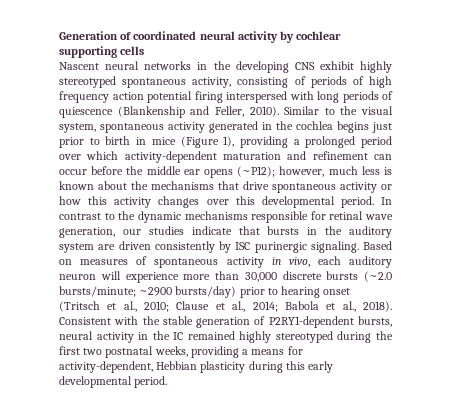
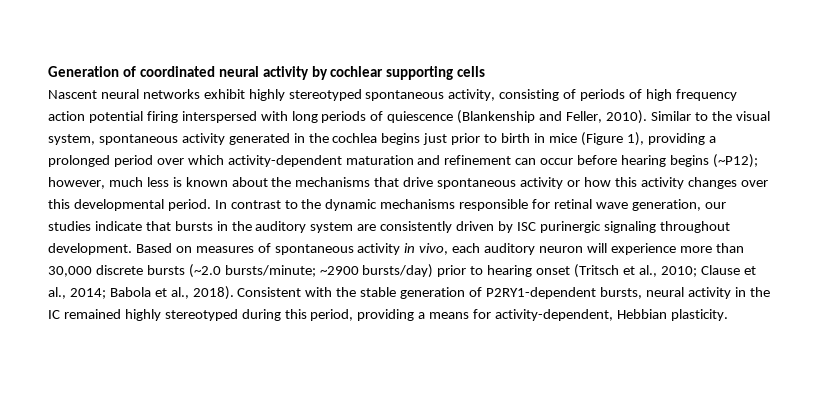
[197,61,315,73] in the developing CNS -> (200, 94) none
[126,166,233,178] the middle ear opens -> [621,155,709,167] hearing begins
[118,241,215,253] driven consistently -> [380,221,495,233] consistently driven
[310,241,359,253] signaling. -> [603,221,730,233] [48,243,132,255] signaling throughout development.
[375,331,393,340] [59,346,188,358] the first two postnatal weeks, -> [284,309,354,321] this period,
[200,361,334,373] [59,376,168,388] plasticity during this early developmental period. -> [670,309,728,321] plasticity.

